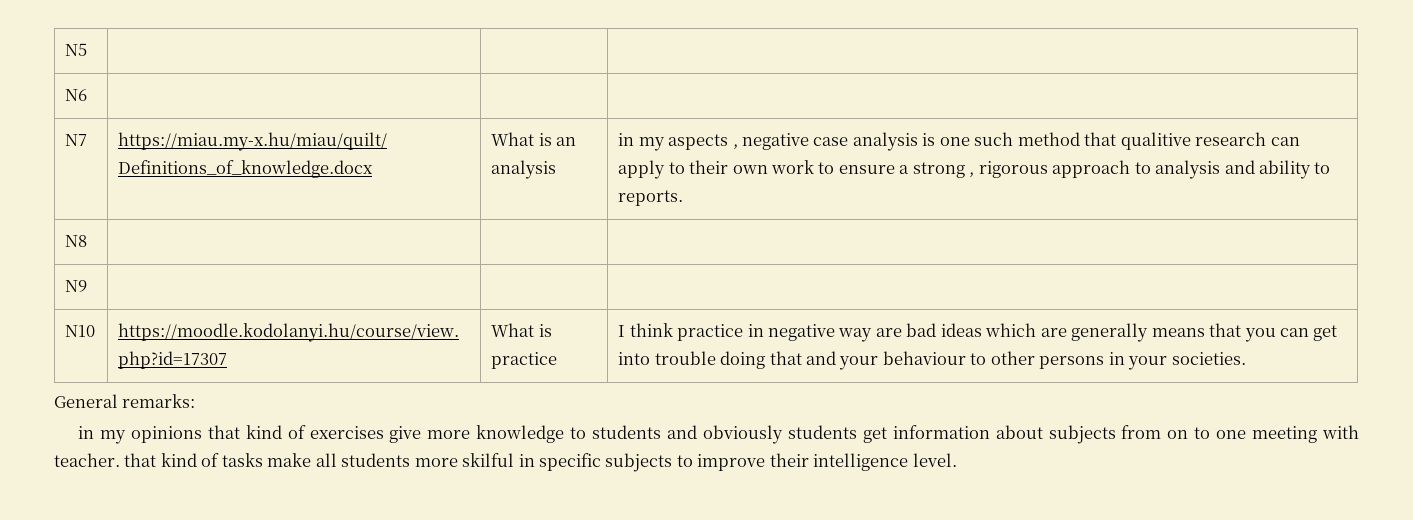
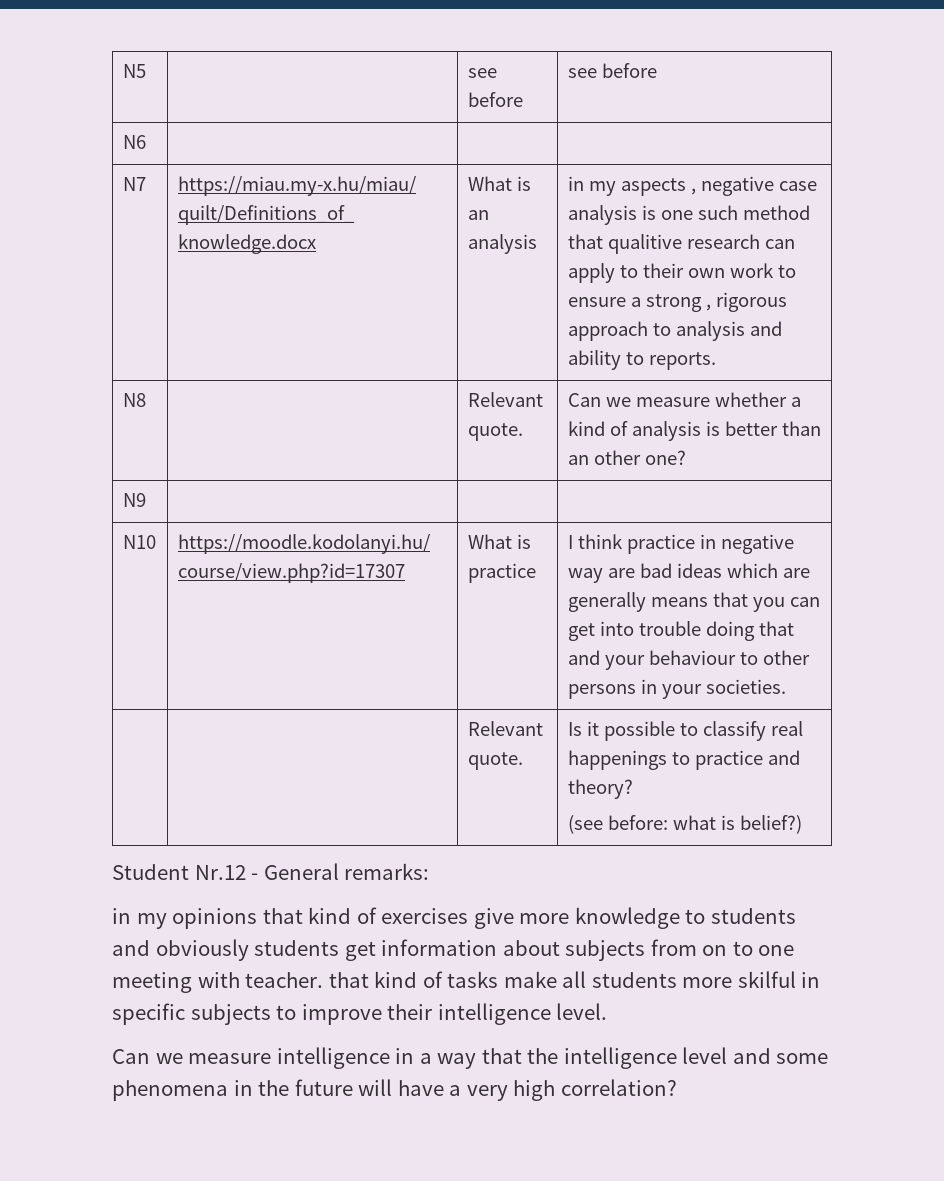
(88, 49) | -> [467,68,497,78] [467,92,523,107] [567,63,657,78] see before | see before
(88, 241) | -> [467,392,543,407] [467,423,523,441] [567,392,801,407] [567,421,821,441] [567,450,686,465] Relevant quote. | Can we measure whether a kind of analysis is better than an other one?
(1246, 358) // -> [467,721,543,736] [467,752,523,770] [567,721,803,741] [567,750,800,770] [567,779,633,799] [567,815,802,834] [112,864,259,880] // | | Relevant quote. | Is it possible to classify real happenings to practice and theory? // (see before: what is belief?) // Student Nr.12 -
(957, 460) none -> [112,1047,829,1069] [112,1079,677,1101] // Can we measure intelligence in a way that the intelligence level and some phenomena in the future will have a very high correlation?

